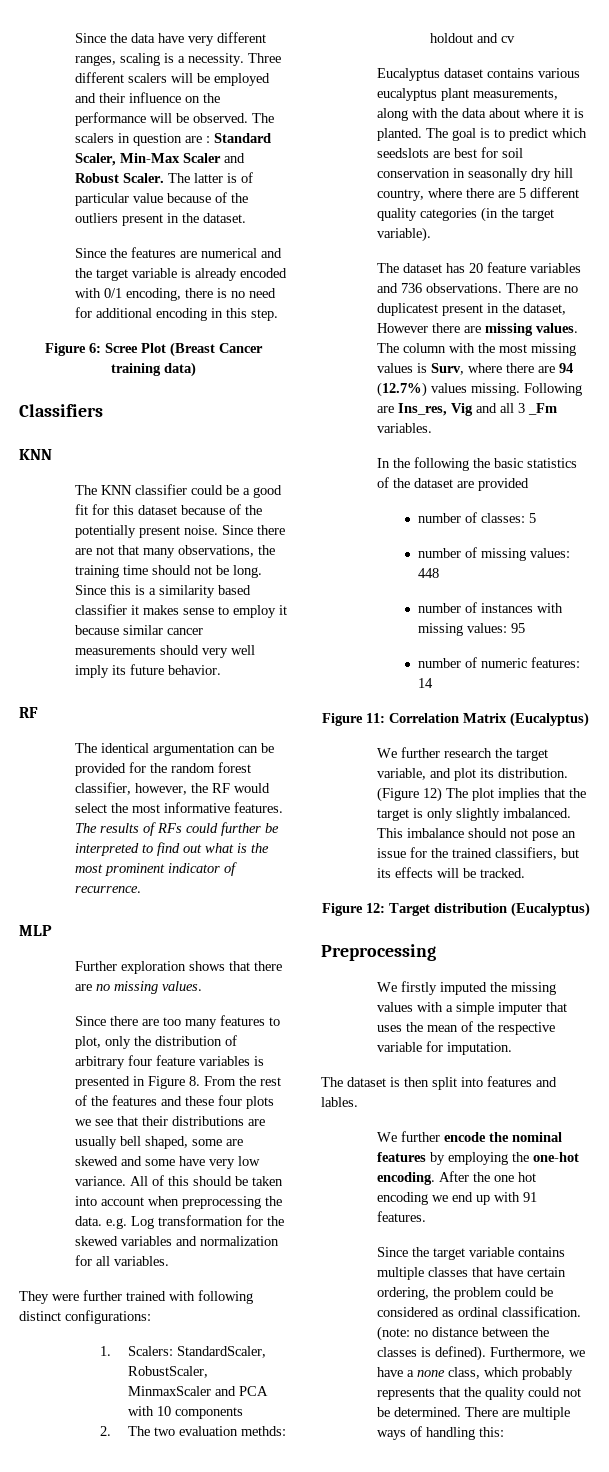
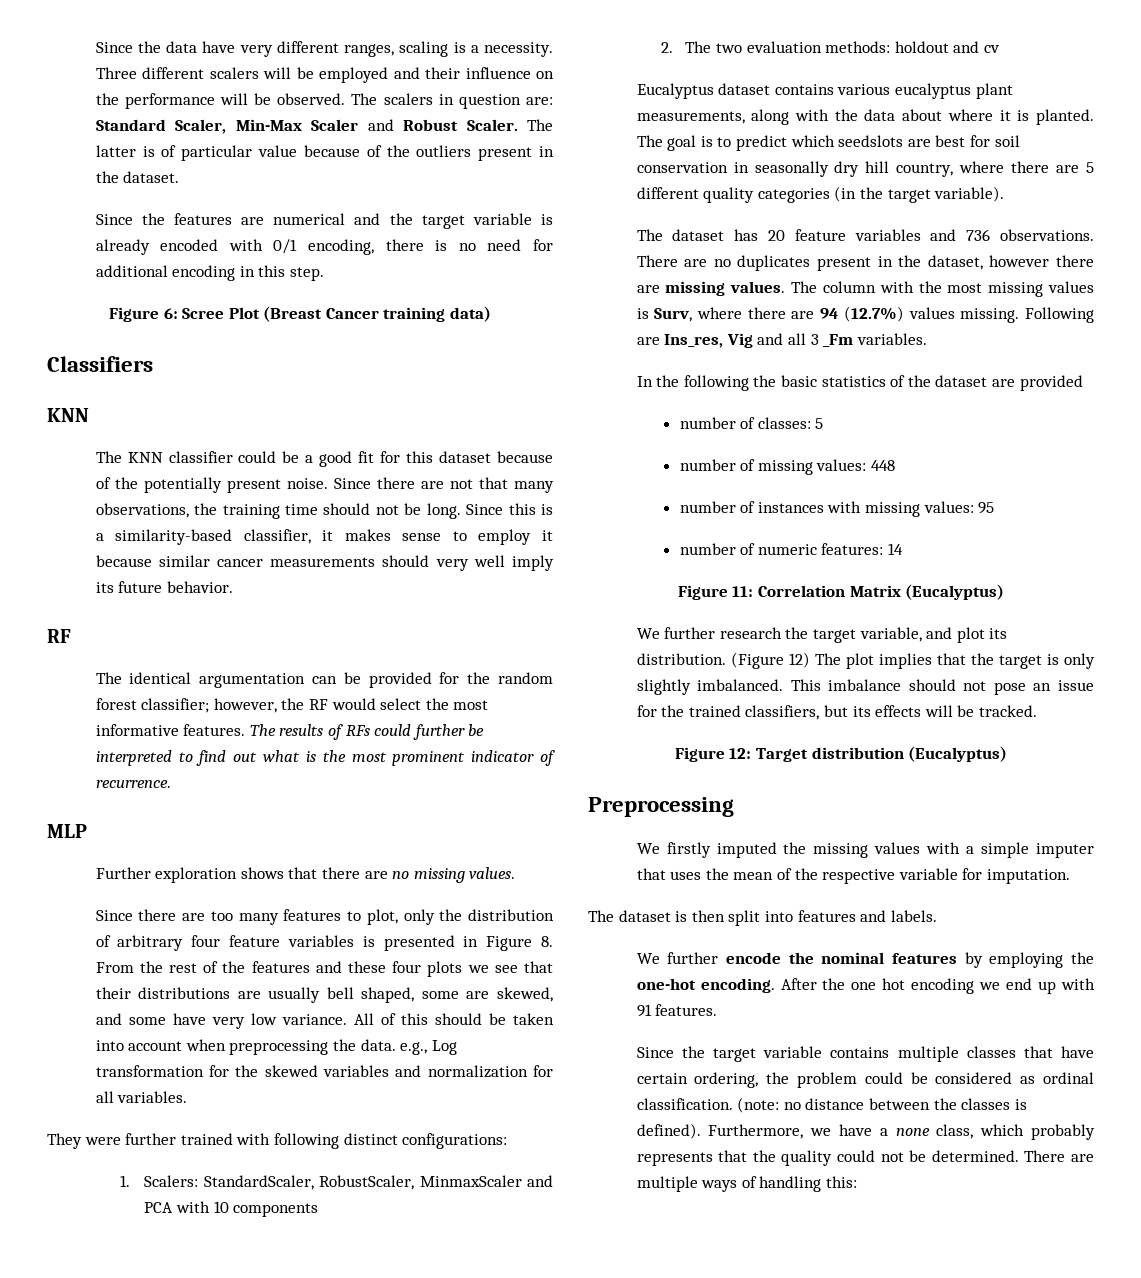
[185,136,211,143] are : -> [526,97,553,105] are:
[159,585,252,598] [75,604,128,615] similarity based classifier -> [115,529,311,545] similarity-based classifier,
[75,782,132,795] classifier, -> [141,698,210,713] classifier;
[75,1156,119,1166] skewed -> [496,987,553,1002] skewed,
[106,1218,128,1229] e.g. -> [400,1042,428,1055] e.g.,
[240,1426,286,1436] methds: -> [825,41,891,53] methods:
[377,303,439,316] duplicatest -> [737,255,811,271] duplicates
[377,323,429,333] However -> [989,255,1050,267] however
[321,1097,358,1107] lables. -> [890,910,937,922] labels.

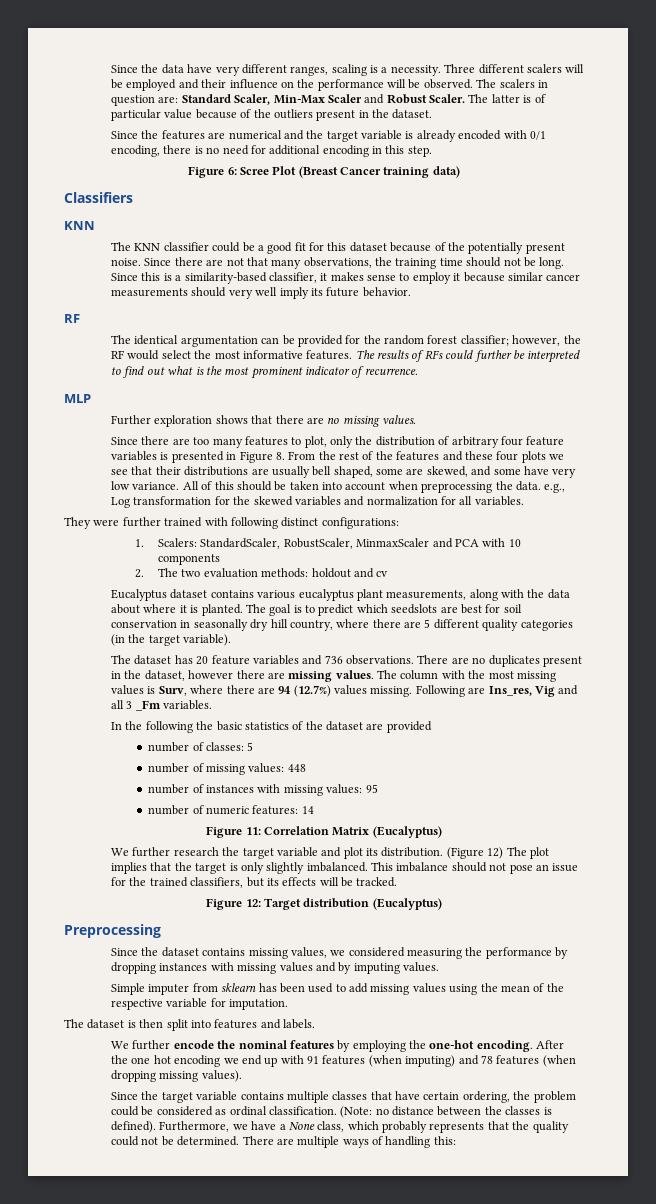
[859,627,922,642] variable, -> [276,847,318,857] variable
[636,842,1094,858] [636,868,702,880] We firstly imputed the missing values with a simple imputer that uses -> [111,947,569,959] [111,962,440,974] [111,983,478,995] Since the dataset contains missing values, we considered measuring the performance by dropping instances with missing values and by imputing values. // Simple imputer from sklearn has been used to add missing values using
[655,1004,718,1016] features. -> [322,1055,576,1067] [111,1070,242,1082] features (when imputing) and 78 features (when dropping missing values).
[737,1097,780,1113] (note: -> [340,1106,373,1118] (Note:
[879,1128,930,1136] a none -> [279,1122,315,1130] a None

